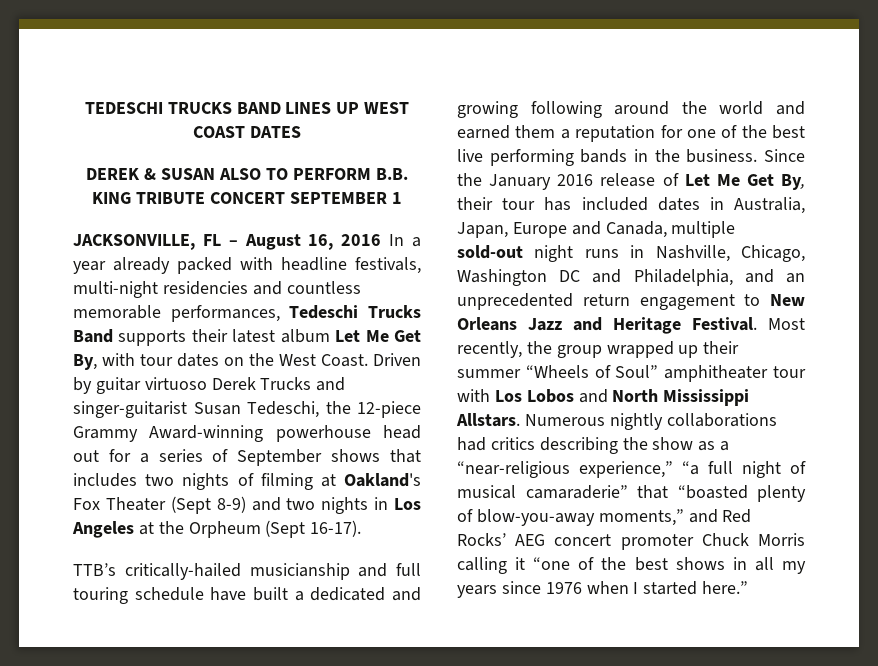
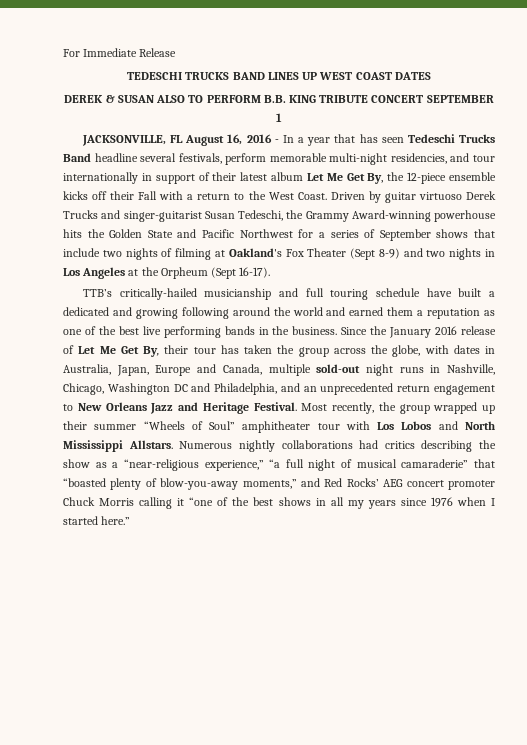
(84, 108) none -> [63,48,177,57] For Immediate Release //
[228,240,238,246] – -> (184, 139) none
(382, 240) none -> [274,139,279,143] -
[113,257,421,274] [73,281,361,298] [73,305,422,322] [73,329,187,346] already packed with headline festivals, multi-night residencies and countless memorable performances, Tedeschi Trucks Band supports -> [334,134,495,143] [63,153,495,165] [63,172,210,184] that has seen Tedeschi Trucks Band headline several festivals, perform memorable multi-night residencies, and tour internationally in support of
[102,353,244,367] with tour dates on -> [387,172,497,184] [63,191,245,200] the 12-piece ensemble kicks off their Fall with a return to
[357,401,421,418] 12-piece -> (304, 214) none
[383,425,421,439] [73,450,99,462] head out -> [63,229,293,238] hits the Golden State and Pacific Northwest
[73,473,137,487] includes -> [63,248,100,257] include
[660,125,683,138] for -> [484,310,496,316] as
[581,197,648,211] included -> [244,345,449,357] taken the group across the globe, with

